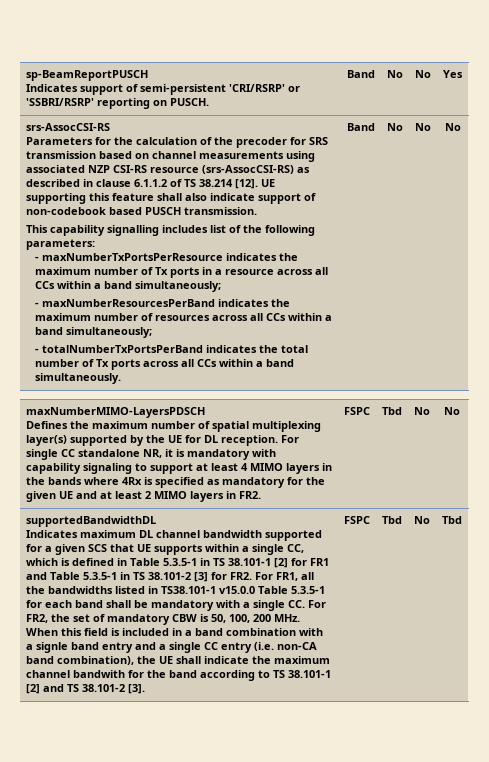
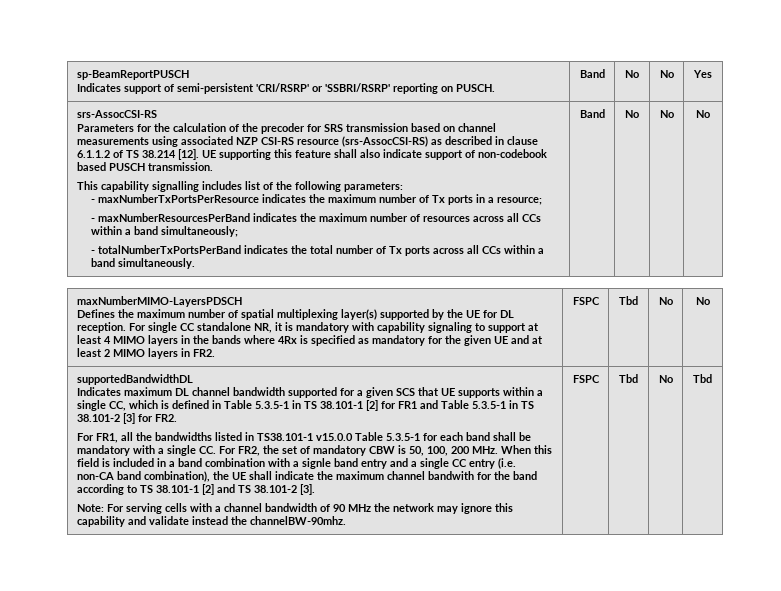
[225,267,329,275] [35,281,222,292] resource across all CCs within a band simultaneously; -> [496,197,542,205] resource;
(252, 576) none -> (177, 418) //
(145, 689) none -> [76,503,513,514] [76,516,346,527] // Note: For serving cells with a channel bandwidth of 90 MHz the network may ignore this capability and validate instead the channelBW-90mhz.

